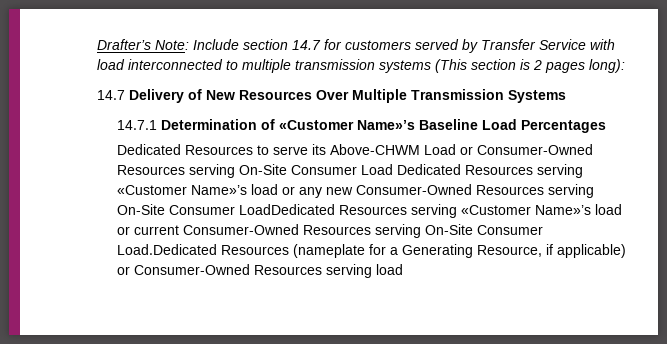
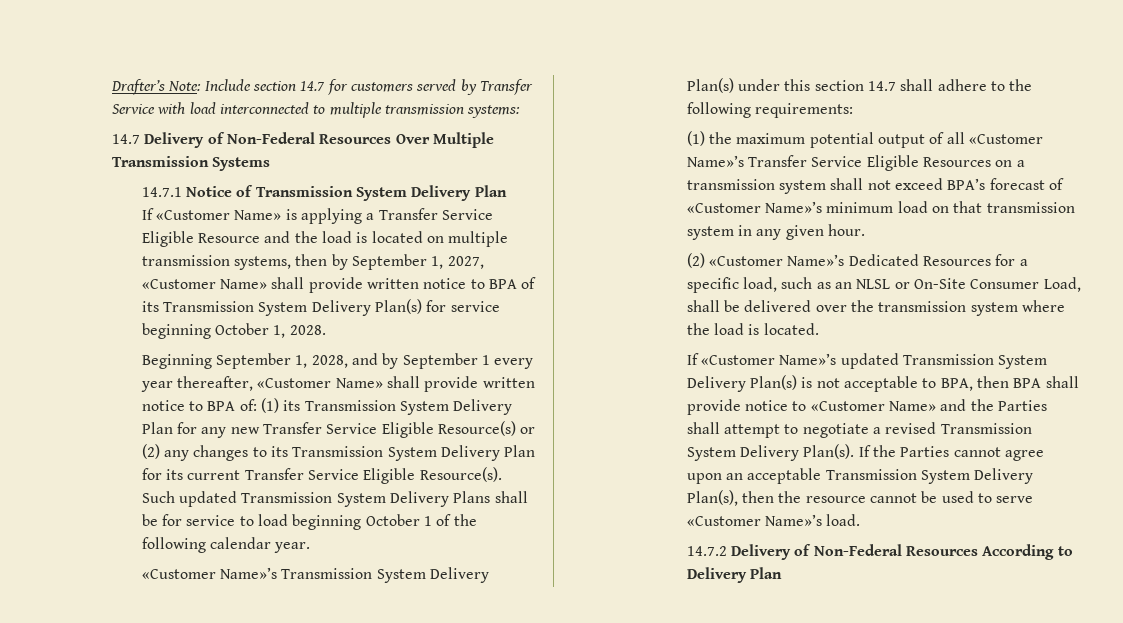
[378,59,625,73] systems (This section is 2 pages long): -> [467,105,521,118] systems:
[205,90,235,100] New -> [226,132,315,144] Non-Federal
[161,119,607,133] [117,144,594,155] [117,164,584,178] [117,184,595,198] [117,204,623,218] [117,224,544,238] [117,244,627,258] [117,264,404,278] Determination of «Customer Name»’s Baseline Load Percentages // Dedicated Resources to serve its Above-CHWM Load or Consumer-Owned Resources serving On-Site Consumer Load Dedicated Resources serving «Customer Name»’s load or any new Consumer-Owned Resources serving On-Site Consumer LoadDedicated Resources serving «Customer Name»’s load or current Consumer-Owned Resources serving On-Site Consumer Load.Dedicated Resources (nameplate for a Generating Resource, if applicable) or Consumer-Owned Resources serving load -> [185,185,507,201] [141,208,493,224] [141,231,509,247] [141,254,484,270] [141,277,537,293] [141,299,500,316] [141,323,326,339] [141,353,534,369] [140,376,535,392] [141,398,513,415] [141,421,536,438] [141,444,536,461] [141,467,502,484] [141,491,528,507] [141,514,477,530] [141,537,311,553] [141,567,489,583] [686,78,1033,93] [686,102,853,118] [686,131,1043,148] [686,155,1025,171] [686,178,1064,194] [686,201,1075,213] [686,224,865,240] [686,253,1028,268] [686,277,1081,293] [686,300,1065,316] [686,323,819,335] [686,353,1048,369] [686,375,1079,392] [686,399,1047,415] [686,422,1032,438] [686,444,1044,461] [686,468,1034,484] [686,490,1034,506] [686,514,861,526] [686,544,1073,560] [686,567,782,583] Notice of Transmission System Delivery Plan // If «Customer Name» is applying a Transfer Service Eligible Resource and the load is located on multiple transmission systems, then by September 1, 2027, «Customer Name» shall provide written notice to BPA of its Transmission System Delivery Plan(s) for service beginning October 1, 2028. // Beginning September 1, 2028, and by September 1 every year thereafter, «Customer Name» shall provide written notice to BPA of: (1) its Transmission System Delivery Plan for any new Transfer Service Eligible Resource(s) or (2) any changes to its Transmission System Delivery Plan for its current Transfer Service Eligible Resource(s). Such updated Transmission System Delivery Plans shall be for service to load beginning October 1 of the following calendar year. // «Customer Name»’s Transmission System Delivery Plan(s) under this section 14.7 shall adhere to the following requirements: // (1) the maximum potential output of all «Customer Name»’s Transfer Service Eligible Resources on a transmission system shall not exceed BPA’s forecast of «Customer Name»’s minimum load on that transmission system in any given hour. // (2) «Customer Name»’s Dedicated Resources for a specific load, such as an NLSL or On-Site Consumer Load, shall be delivered over the transmission system where the load is located. // If «Customer Name»’s updated Transmission System Delivery Plan(s) is not acceptable to BPA, then BPA shall provide notice to «Customer Name» and the Parties shall attempt to negotiate a revised Transmission System Delivery Plan(s). If the Parties cannot agree upon an acceptable Transmission System Delivery Plan(s), then the resource cannot be used to serve «Customer Name»’s load. // 14.7.2 Delivery of Non-Federal Resources According to Delivery Plan

